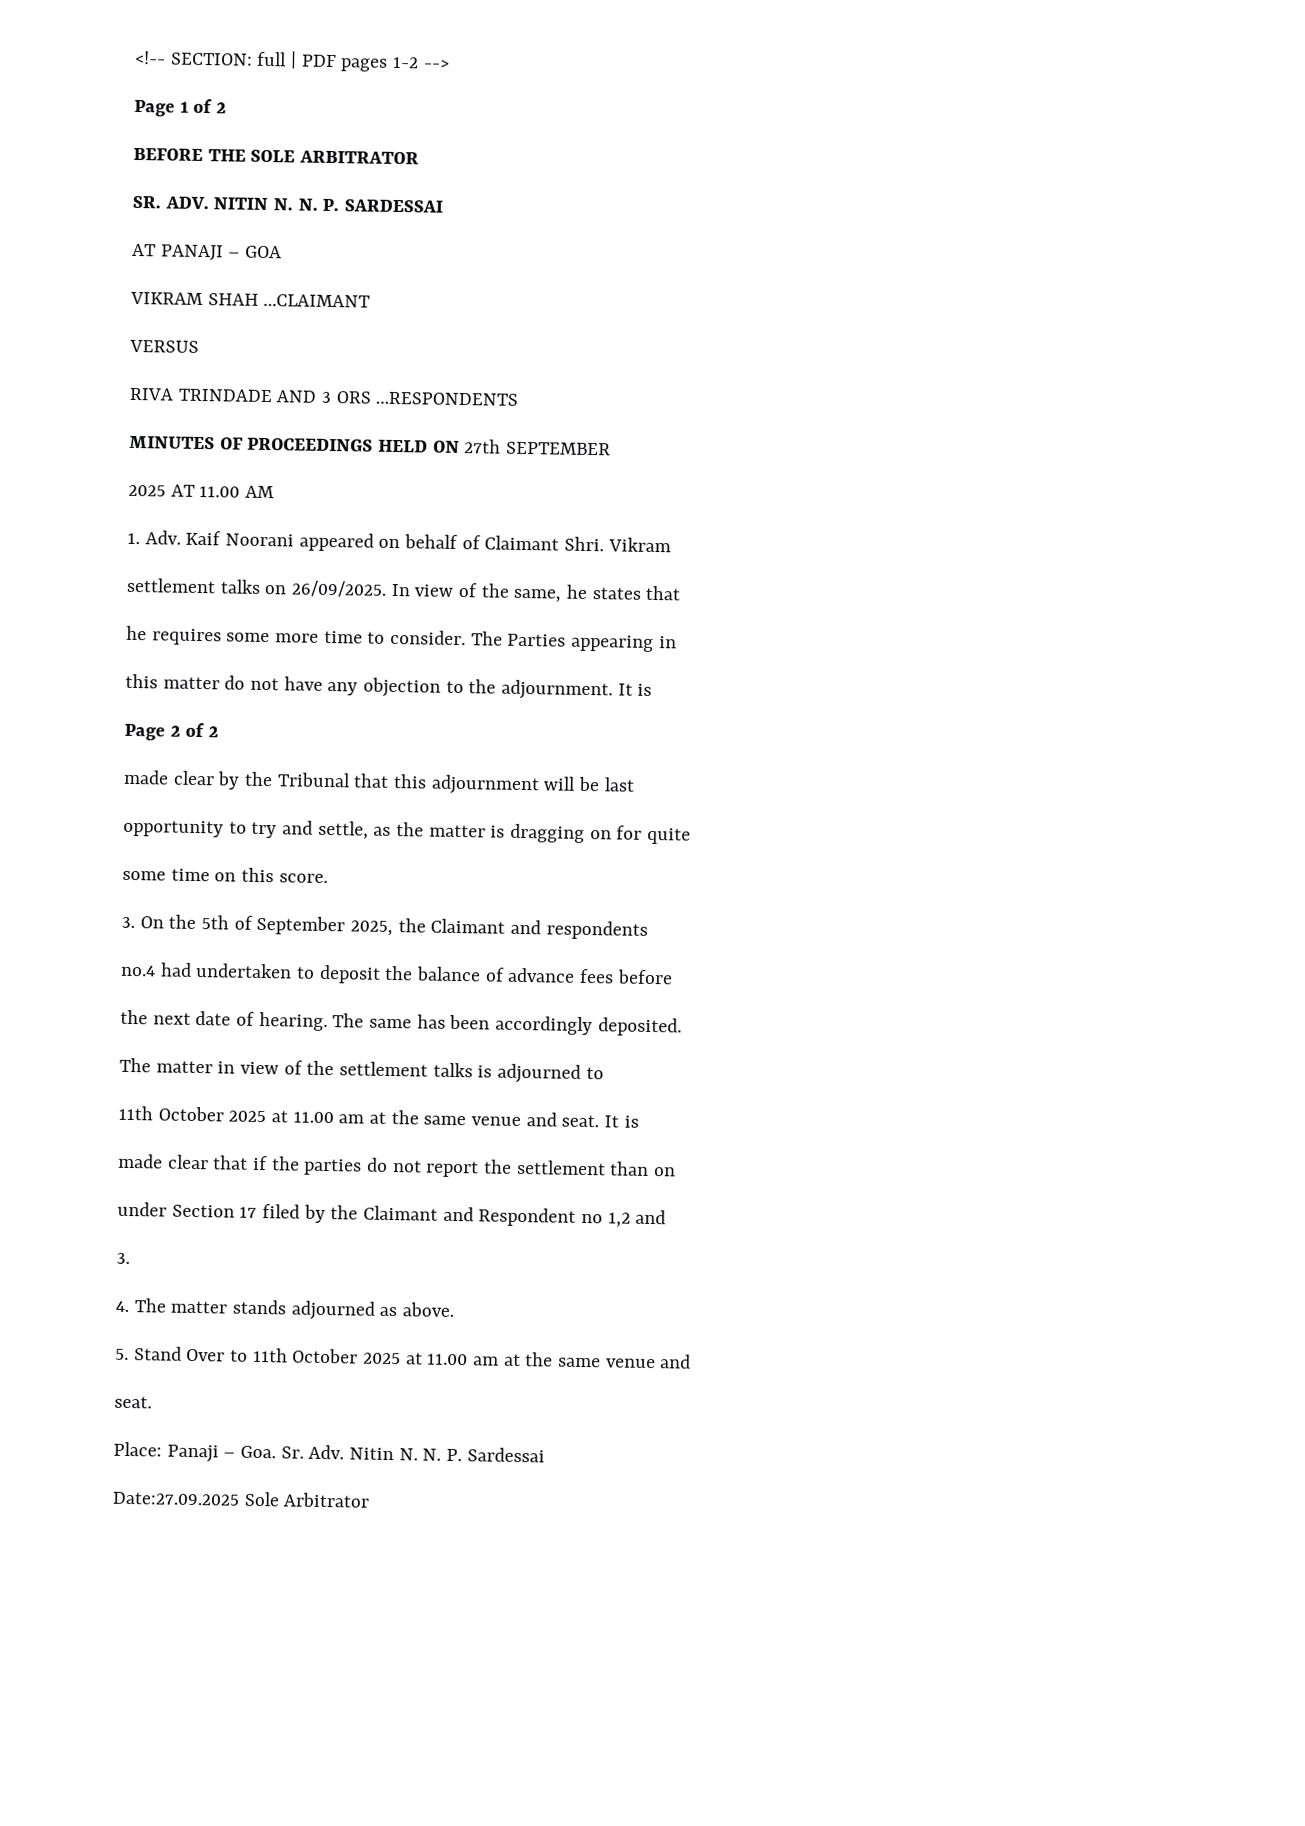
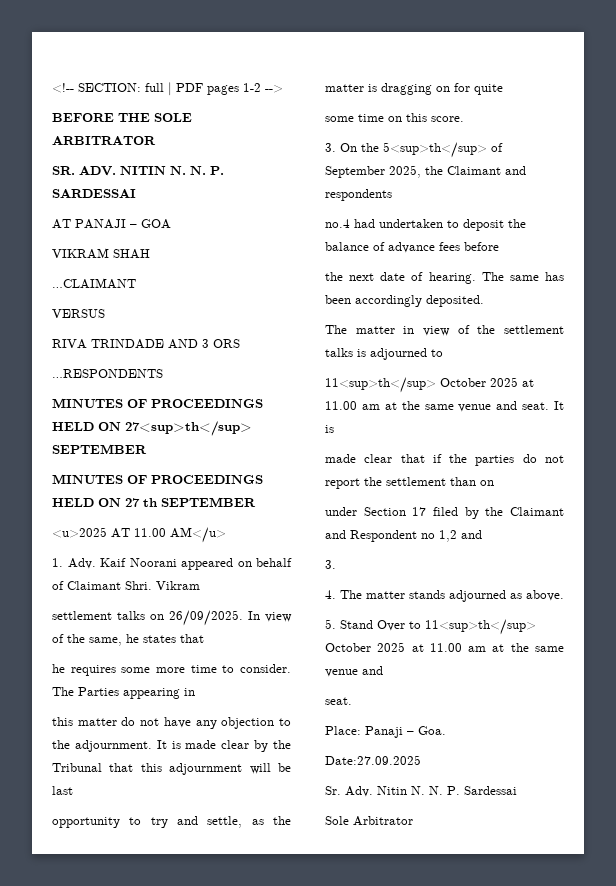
[134,98,228,117] // Page 1 of 2 -> (283, 89) none
(259, 299) none -> (150, 254) //
(371, 397) none -> (240, 343) //
[464,439,612,456] [128,484,166,497] 27th SEPTEMBER // 2025 -> [125,421,252,436] [52,444,147,454] [52,474,263,484] [52,497,256,507] [52,527,107,538] 27<sup>th</sup> SEPTEMBER // MINUTES OF PROCEEDINGS HELD ON 27 th SEPTEMBER // <u>2025
[245,485,275,499] AM -> [170,527,226,543] AM</u>
[124,722,220,741] // Page 2 of 2 // -> (181, 745) none
[201,915,230,930] 5th -> [383,142,487,158] 5<sup>th</sup>
[118,1105,153,1121] 11th -> [325,377,436,393] 11<sup>th</sup>
[252,1347,288,1363] 11th -> [425,619,536,635] 11<sup>th</sup>
(277, 1452) none -> [325,755,421,765] // Date:27.09.2025 //
[112,1491,240,1506] Date:27.09.2025 -> (517, 790) none

